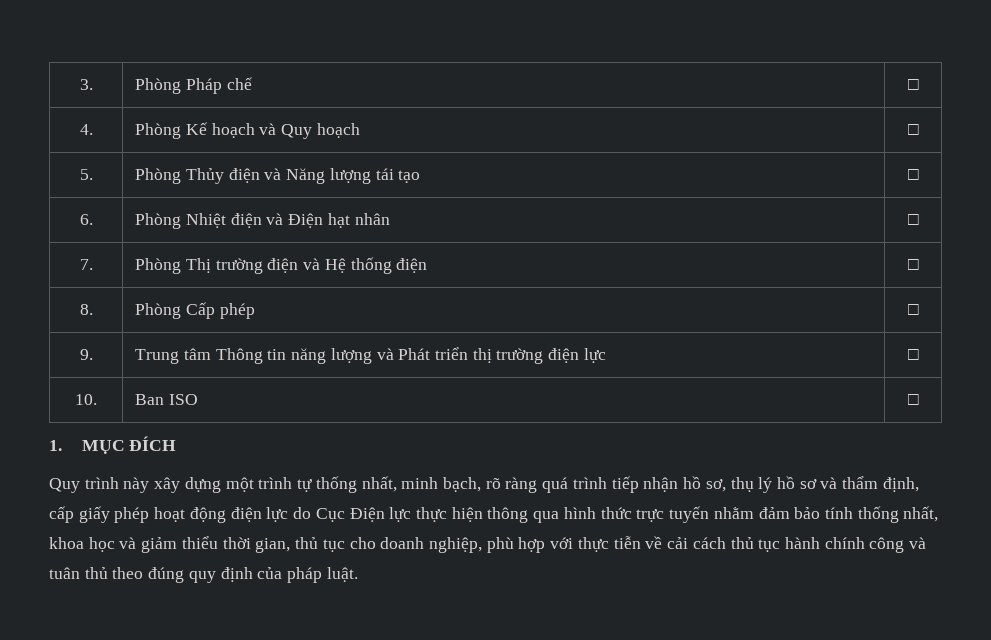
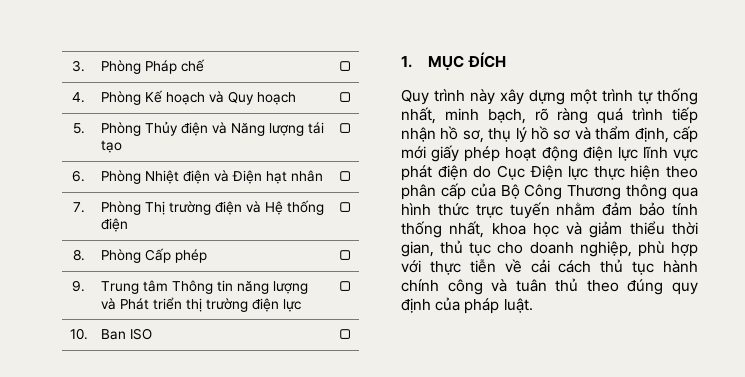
(74, 514) none -> [401,146,426,159] mới
(289, 514) none -> [642,146,698,161] [401,165,468,181] lĩnh vực phát điện
(483, 514) none -> [666,166,698,178] [401,183,622,200] theo phân cấp của Bộ Công Thương

